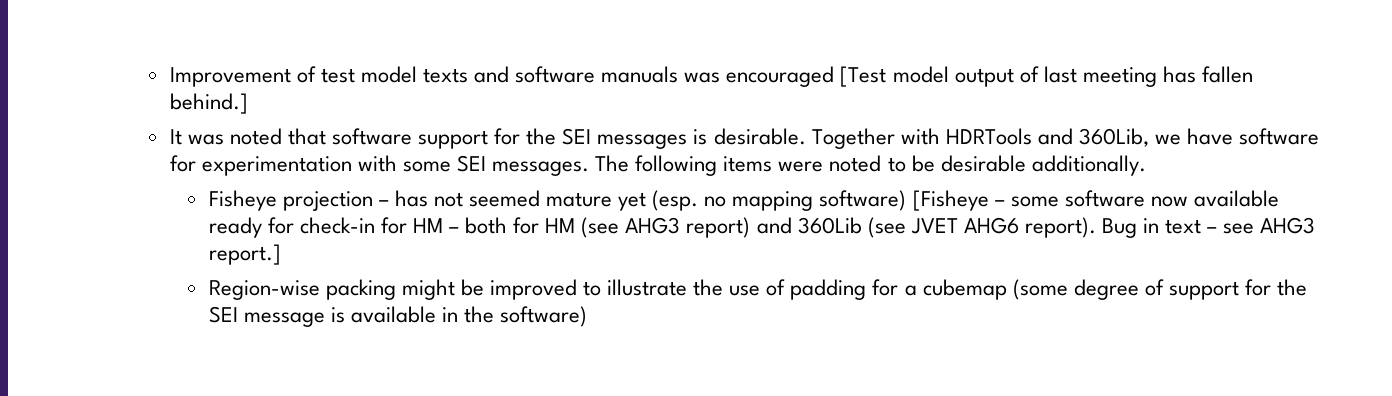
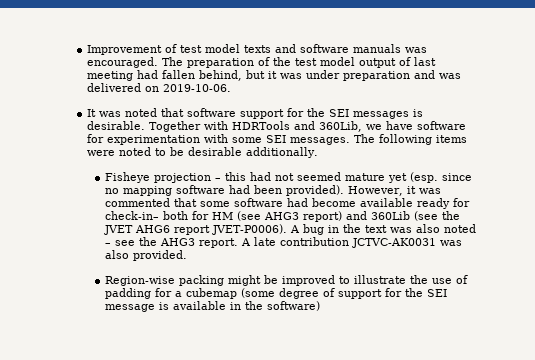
[726,66,887,87] encouraged [Test -> [87,57,318,68] encouraged. The preparation of the test
[1162,66,1253,83] [169,93,248,114] has fallen behind.] -> [137,70,462,81] [87,83,232,92] had fallen behind, but it was under preparation and was delivered on 2019-10-06.
[394,190,428,207] has -> [225,172,272,181] this had
(699, 200) none -> [442,173,473,181] since
[819,190,1279,211] [208,217,460,238] software) [Fisheye – some software now available ready for check-in for HM – -> [176,185,442,196] [105,198,471,209] [105,211,160,220] software had been provided). However, it was commented that some software had become available ready for check-in–
(906, 227) none -> [442,211,461,220] the
[1024,217,1316,238] [208,244,281,265] report). Bug in text – see AHG3 report.] -> [174,224,477,235] [105,237,463,248] [105,250,188,261] report JVET-P0006). A bug in the text was also noted – see the AHG3 report. A late contribution JCTVC-AK0031 was also provided.

